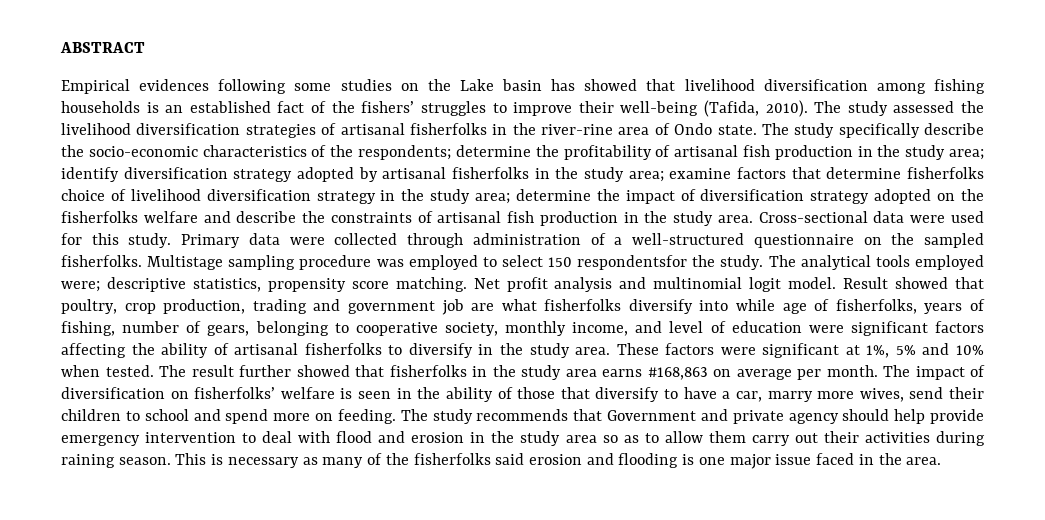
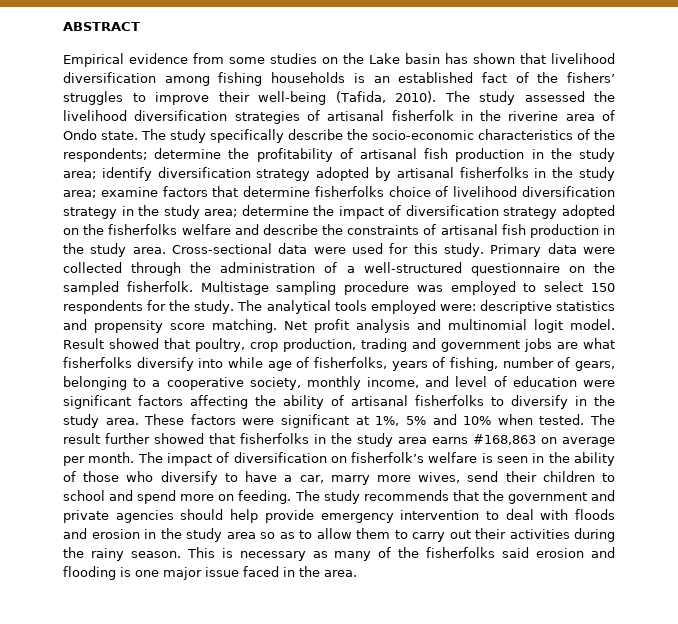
[139,79,287,94] evidences following -> [129,53,224,64] evidence from
[584,79,638,91] showed -> [473,53,515,64] shown
[409,123,613,135] fisherfolks in the river-rine -> [391,110,559,121] fisherfolk in the riverine
(464, 240) none -> [190,262,212,273] the
[61,255,142,267] fisherfolks. -> [126,281,193,292] fisherfolk.
[577,255,688,270] respondentsfor -> [63,300,167,314] respondents for
[61,277,261,292] were; descriptive statistics, -> [439,300,615,314] [63,319,87,330] were: descriptive statistics and
[441,299,464,315] job -> [524,338,552,352] jobs
(349, 328) none -> [152,380,161,387] a
[194,387,276,399] fisherfolks’ -> [351,452,425,463] fisherfolk’s
[560,387,590,399] that -> [126,471,154,482] who
[607,410,696,421] Government -> [482,490,587,504] the government
[788,413,839,424] agency -> [115,510,174,523] agencies
[336,431,373,443] flood -> [575,509,615,520] floods
(746, 437) none -> [394,530,408,539] to
[61,454,115,468] raining -> [63,547,124,561] the rainy

